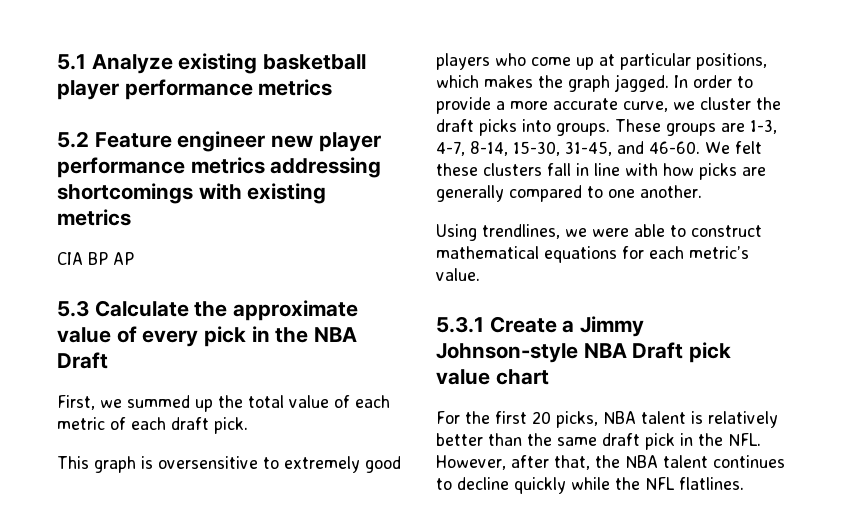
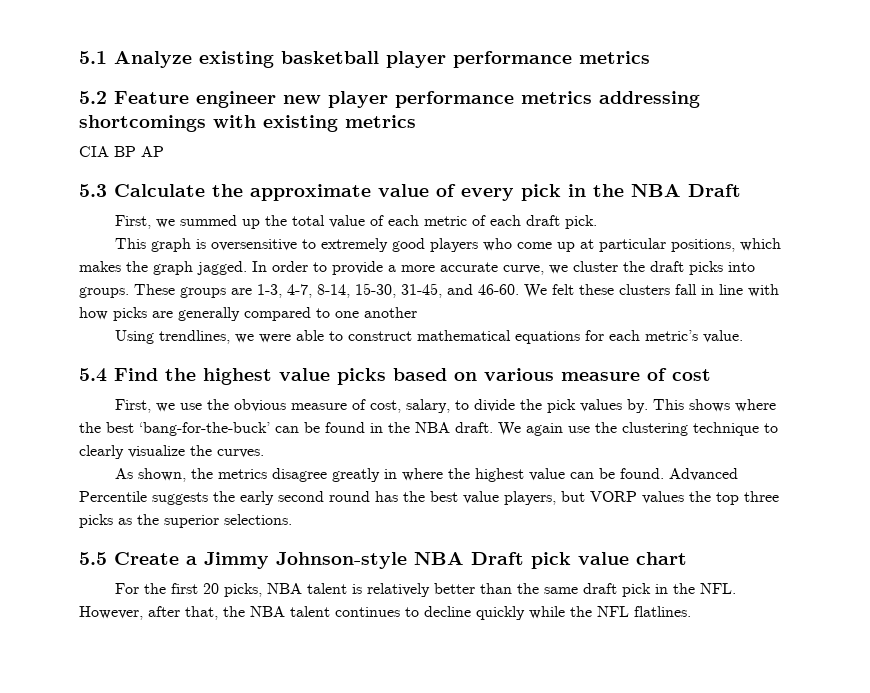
[640,185,702,198] another. -> [364,307,417,318] another
[436,316,484,333] 5.3.1 -> [79,368,711,385] [115,399,777,413] [79,422,778,436] [79,445,264,459] [115,468,739,482] [79,491,779,505] [79,514,292,528] [79,552,107,565] 5.4 Find the highest value picks based on various measure of cost // First, we use the obvious measure of cost, salary, to divide the pick values by. This shows where the best ‘bang-for-the-buck’ can be found in the NBA draft. We again use the clustering technique to clearly visualize the curves. // As shown, the metrics disagree greatly in where the highest value can be found. Advanced Percentile suggests the early second round has the best value players, but VORP values the top three picks as the superior selections. // 5.5

